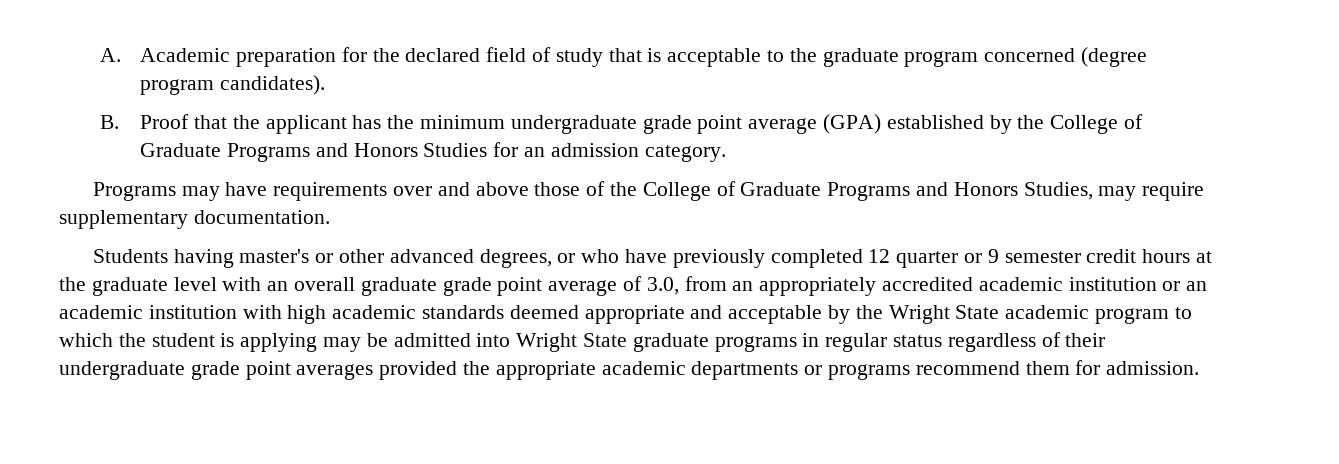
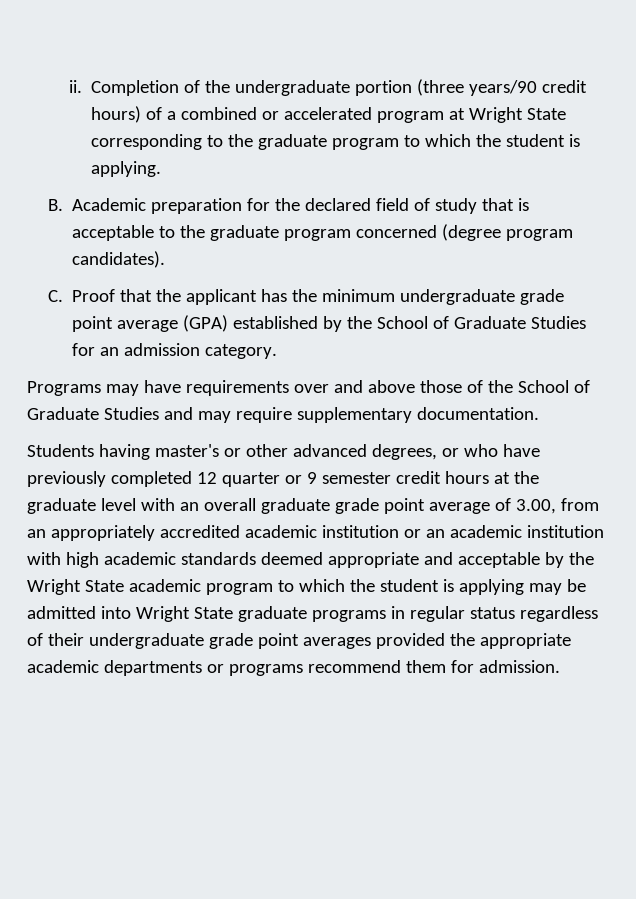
[99,48,121,62] A. -> [68,79,588,96] [91,106,567,123] [91,134,581,150] [91,161,162,177] [47,199,63,211] ii. Completion of the undergraduate portion (three years/90 credit hours) of a combined or accelerated program at Wright State corresponding to the graduate program to which the student is applying. // B.
[99,115,119,129] B. -> [47,290,63,302] C.
[1050,114,1144,134] [140,143,418,162] College of Graduate Programs and Honors -> [377,316,527,329] School of Graduate
[642,181,1093,201] College of Graduate Programs and Honors Studies, -> [517,380,590,393] [27,407,193,420] School of Graduate Studies and
[646,277,679,295] 3.0, -> [515,499,556,514] 3.00,

